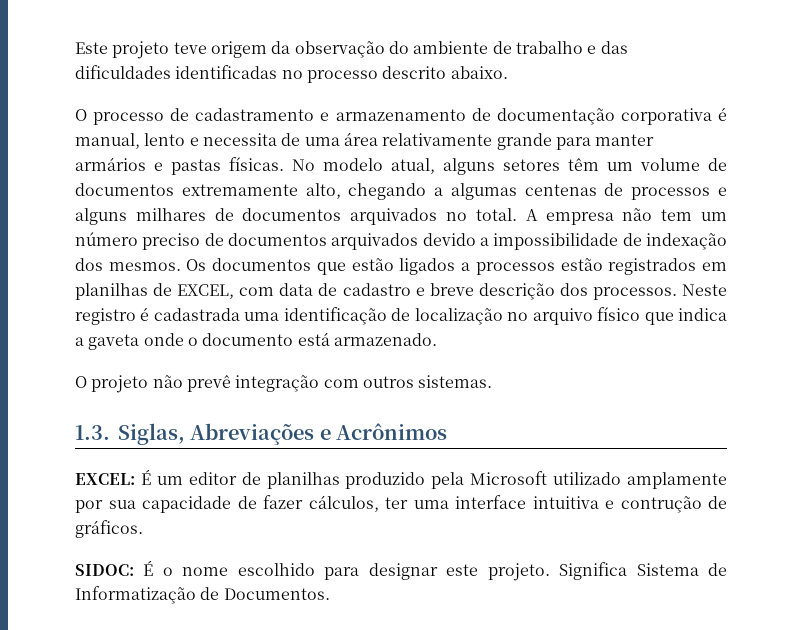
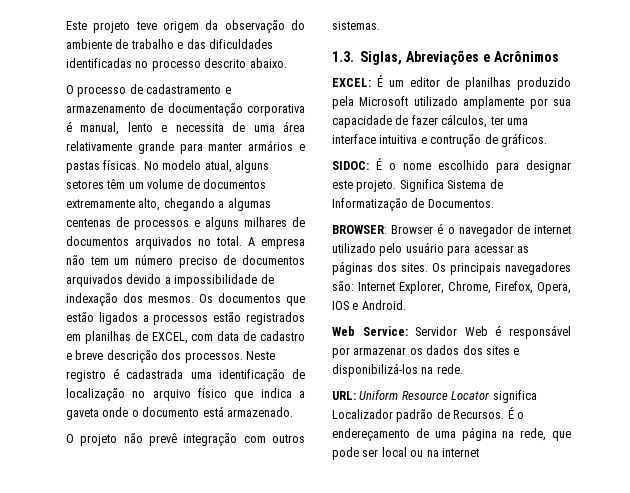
(330, 594) none -> [332,223,571,237] [332,242,529,256] [332,261,571,275] [332,281,571,294] [332,300,406,310] [332,325,571,339] [332,345,520,358] [332,363,463,377] [332,390,537,403] [332,407,524,422] [332,427,571,441] [332,447,479,460] // BROWSER: Browser é o navegador de internet utilizado pelo usuário para acessar as páginas dos sites. Os principais navegadores são: Internet Explorer, Chrome, Firefox, Opera, IOS e Android. // Web Service: Servidor Web é responsável por armazenar os dados dos sites e disponibilizá-los na rede. // URL: Uniform Resource Locator significa Localizador padrão de Recursos. É o endereçamento de uma página na rede, que pode ser local ou na internet

